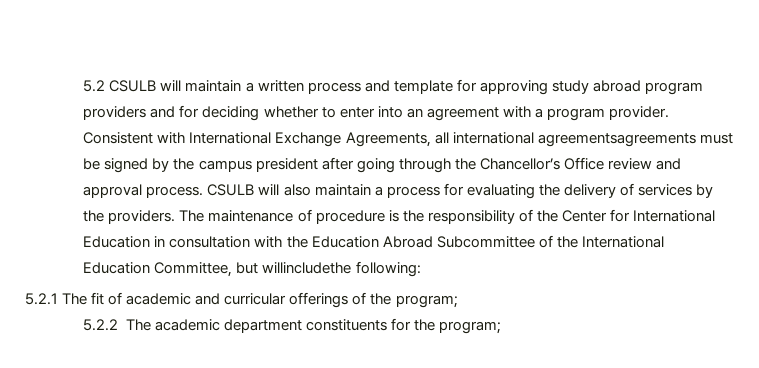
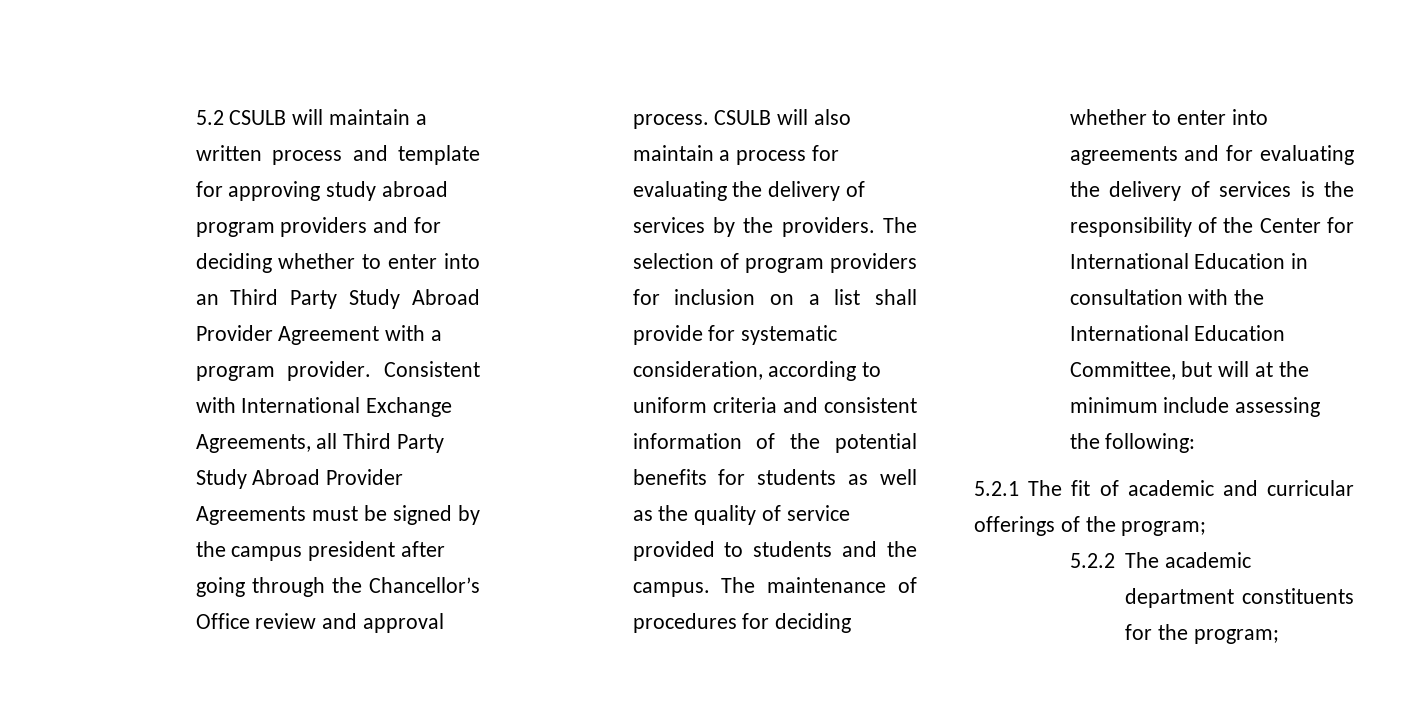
[426,107,499,121] agreement -> [230,289,480,309] [195,325,380,345] Third Party Study Abroad Provider Agreement
[452,132,696,147] international agreementsagreements -> [343,433,444,453] [195,469,404,489] [195,506,306,525] Third Party Study Abroad Provider Agreements
[208,209,385,224] maintenance of procedure -> [632,253,917,273] [632,289,917,305] [632,325,838,345] [632,361,882,381] [632,397,917,413] [632,433,917,453] [632,469,917,485] [632,505,850,525] [632,541,917,561] [632,577,917,597] [632,613,852,633] [1069,109,1268,125] [1069,145,1354,165] [1069,181,1292,201] selection of program providers for inclusion on a list shall provide for systematic consideration, according to uniform criteria and consistent information of the potential benefits for students as well as the quality of service provided to students and the campus. The maintenance of procedures for deciding whether to enter into agreements and for evaluating the delivery of services
[311,235,664,248] [83,262,352,277] Education Abroad Subcommittee of the International Education Committee, but willincludethe -> [1069,325,1286,341] [1069,361,1309,380] [1069,397,1321,417] [1069,433,1100,449] International Education Committee, but will at the minimum include assessing the

